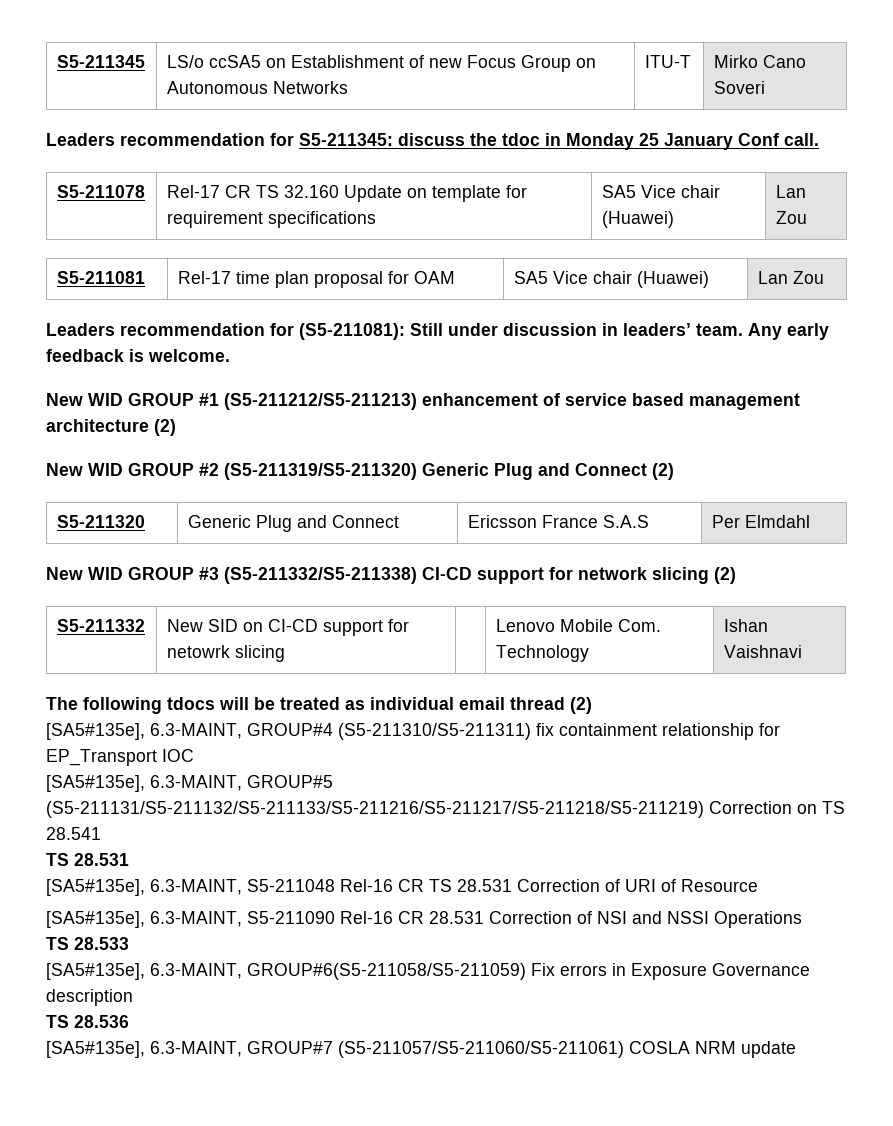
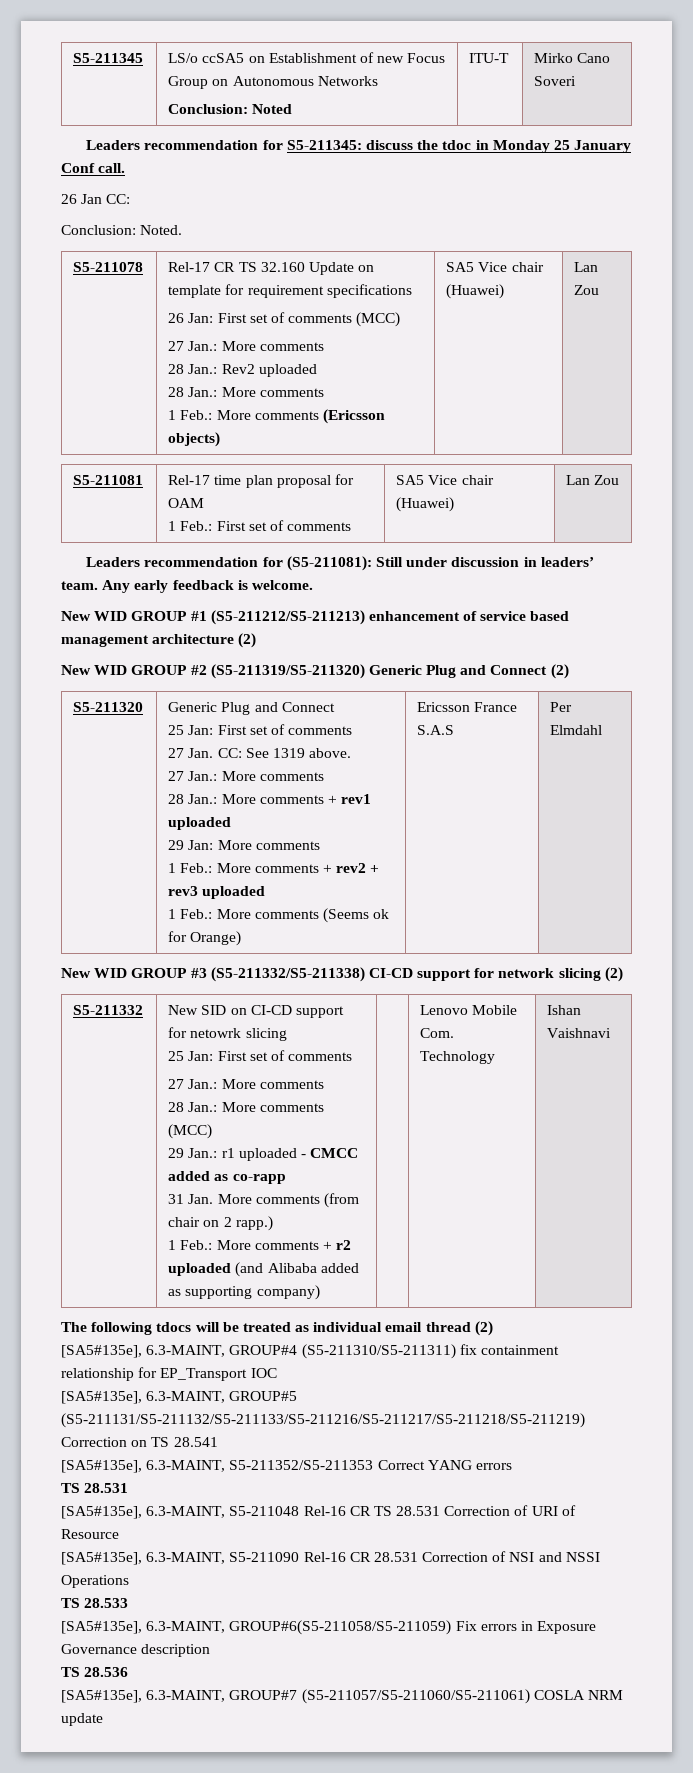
(348, 87) none -> [168,104,293,114] // Conclusion: Noted
(819, 139) none -> [61,194,131,204] [61,225,183,235] // 26 Jan CC: // Conclusion: Noted.
(376, 219) none -> [168,312,401,327] [168,341,324,351] [168,364,317,377] [168,387,324,397] [168,409,385,424] [168,432,221,447] // 26 Jan: First set of comments (MCC) // 27 Jan.: More comments // 28 Jan.: Rev2 uploaded // 28 Jan.: More comments // 1 Feb.: More comments (Ericsson objects)
(455, 277) none -> [168,520,352,531] // 1 Feb.: First set of comments
(399, 521) none -> [168,724,353,735] [168,748,352,758] [168,771,324,781] [168,794,372,804] [168,817,232,830] [168,840,320,850] [168,863,380,873] [168,886,266,899] [168,908,390,923] [168,931,242,946] // 25 Jan: First set of comments // 27 Jan. CC: See 1319 above. // 27 Jan.: More comments // 28 Jan.: More comments + rev1 uploaded // 29 Jan: More comments // 1 Feb.: More comments + rev2 + rev3 uploaded // 1 Feb.: More comments (Seems ok for Orange)
(285, 653) none -> [168,1050,353,1061] [168,1079,324,1089] [168,1102,324,1112] [168,1124,213,1139] [168,1148,359,1161] [168,1171,286,1184] [168,1193,359,1208] [168,1216,273,1231] [168,1240,352,1250] [168,1262,359,1277] [168,1285,320,1300] // 25 Jan: First set of comments // 27 Jan.: More comments // 28 Jan.: More comments (MCC) // 29 Jan.: r1 uploaded - CMCC added as co-rapp // 31 Jan. More comments (from chair on 2 rapp.) // 1 Feb.: More comments + r2 uploaded (and Alibaba added as supporting company)
(101, 833) none -> [61,1460,512,1473] // [SA5#135e], 6.3-MAINT, S5-211352/S5-211353 Correct YANG errors

